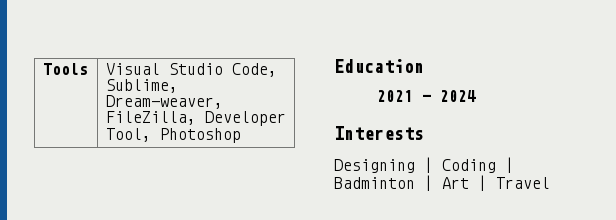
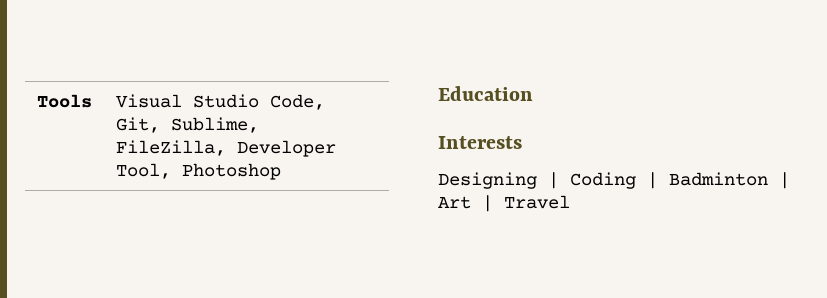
[105,79,178,93] [105,95,223,109] Sublime, Dream-weaver, -> [115,117,259,133] Git, Sublime,
[376,90,476,102] // 2021 – 2024 -> (533, 93) none

